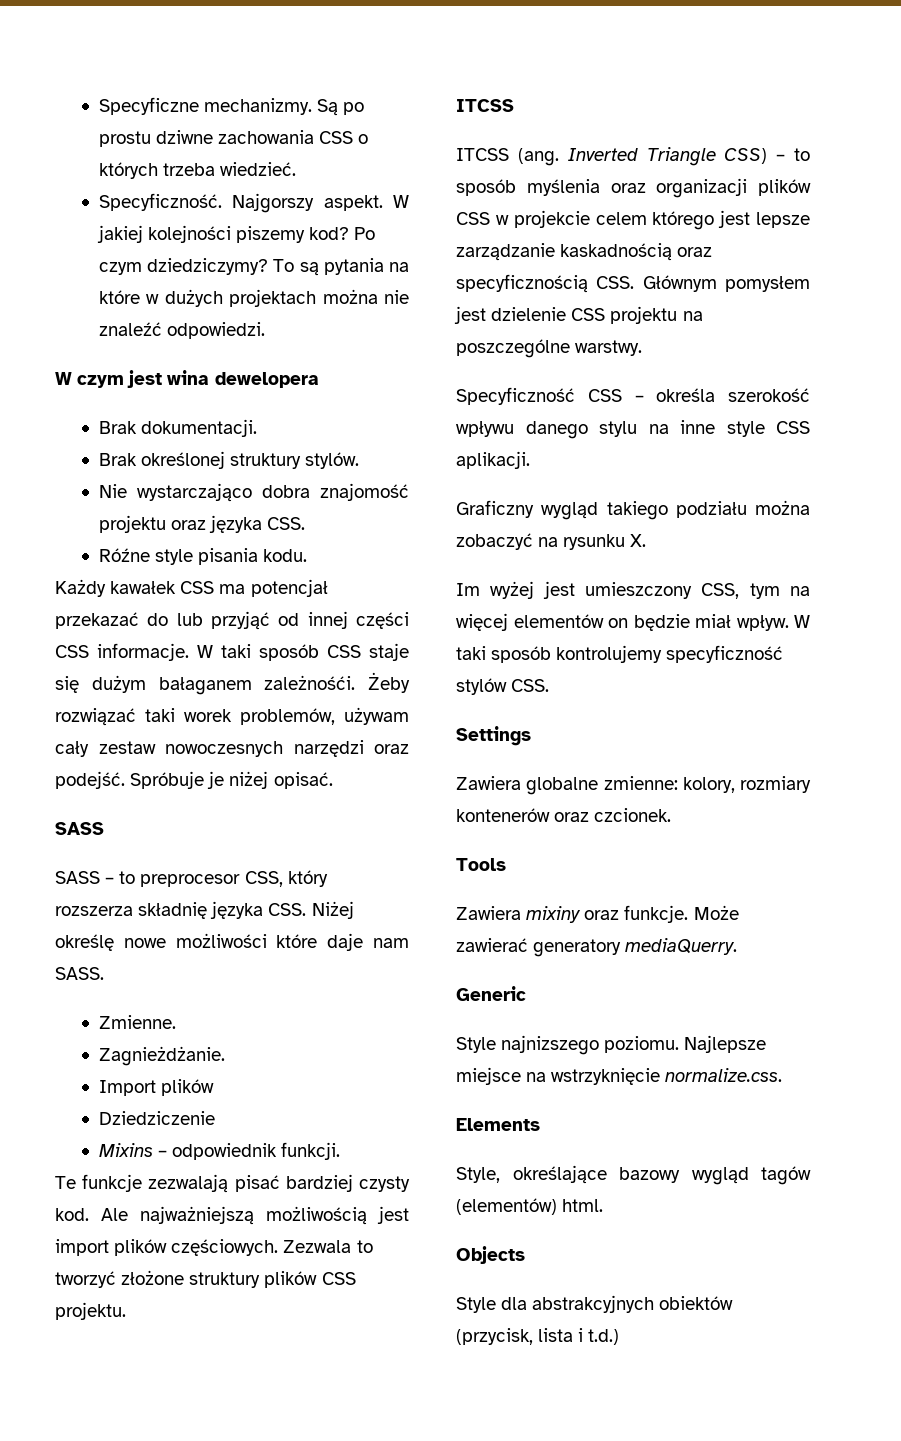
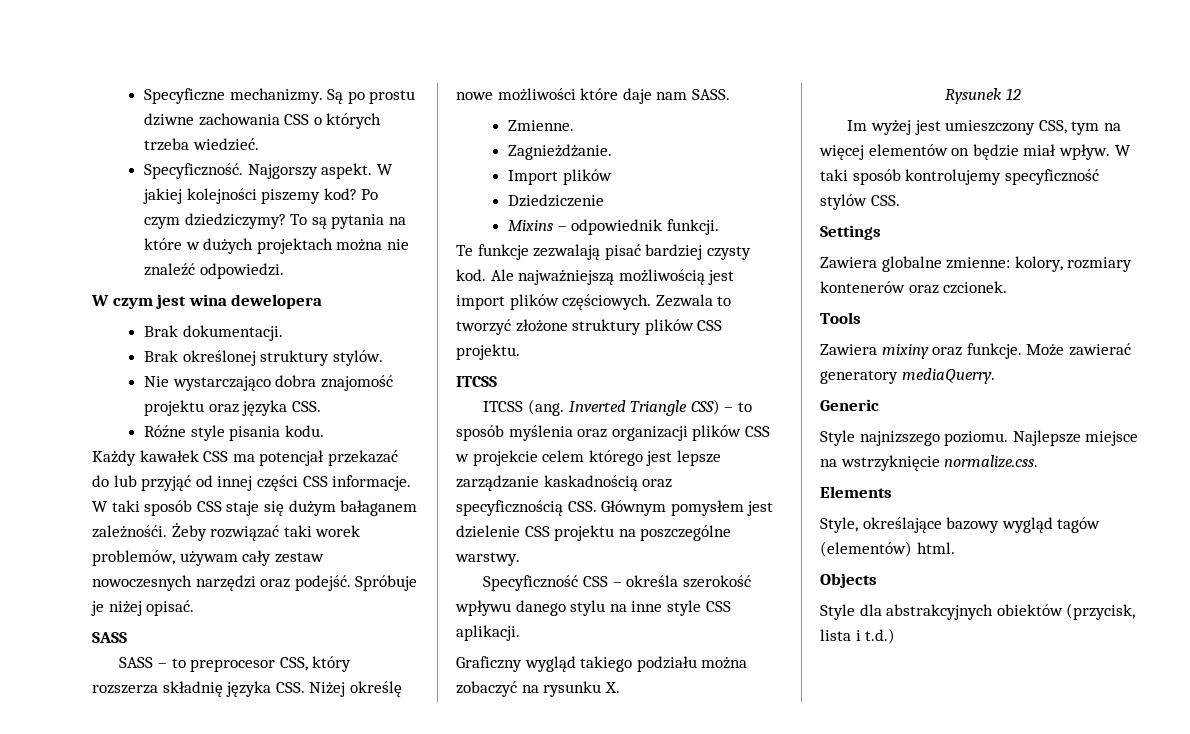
(647, 540) none -> [945,88,1021,104] // Rysunek 12

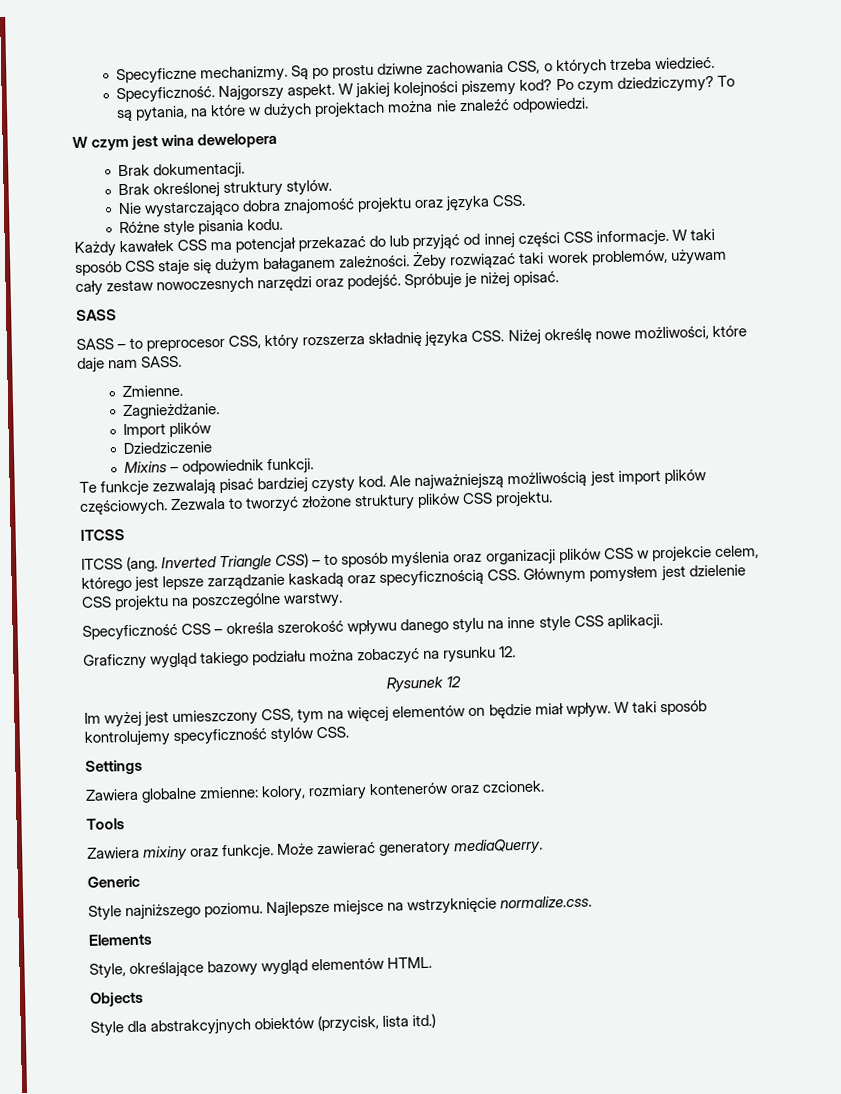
[284,114,310,125] CSS -> [507,60,541,75] CSS,
[331,214,385,229] pytania -> [135,105,189,122] pytania,
[144,425,187,438] Róźne -> [119,221,161,234] Różne
[92,525,167,538] zależnośći. -> [339,255,411,268] zależności.
[497,88,576,101] możliwości -> [633,326,709,341] możliwości,
[542,450,585,462] celem -> [714,545,759,560] celem,
[543,475,638,491] kaskadnością -> [288,572,345,588] kaskadą
[604,682,620,693] X. -> [499,646,517,658] 12.
[859,431,940,446] najnizszego -> [125,903,202,921] najniższego
[1057,517,1101,533] [820,541,955,557] tagów (elementów) html. -> [311,956,433,971] elementów HTML.
[855,628,896,644] i t.d.) -> [412,1013,437,1029] itd.)

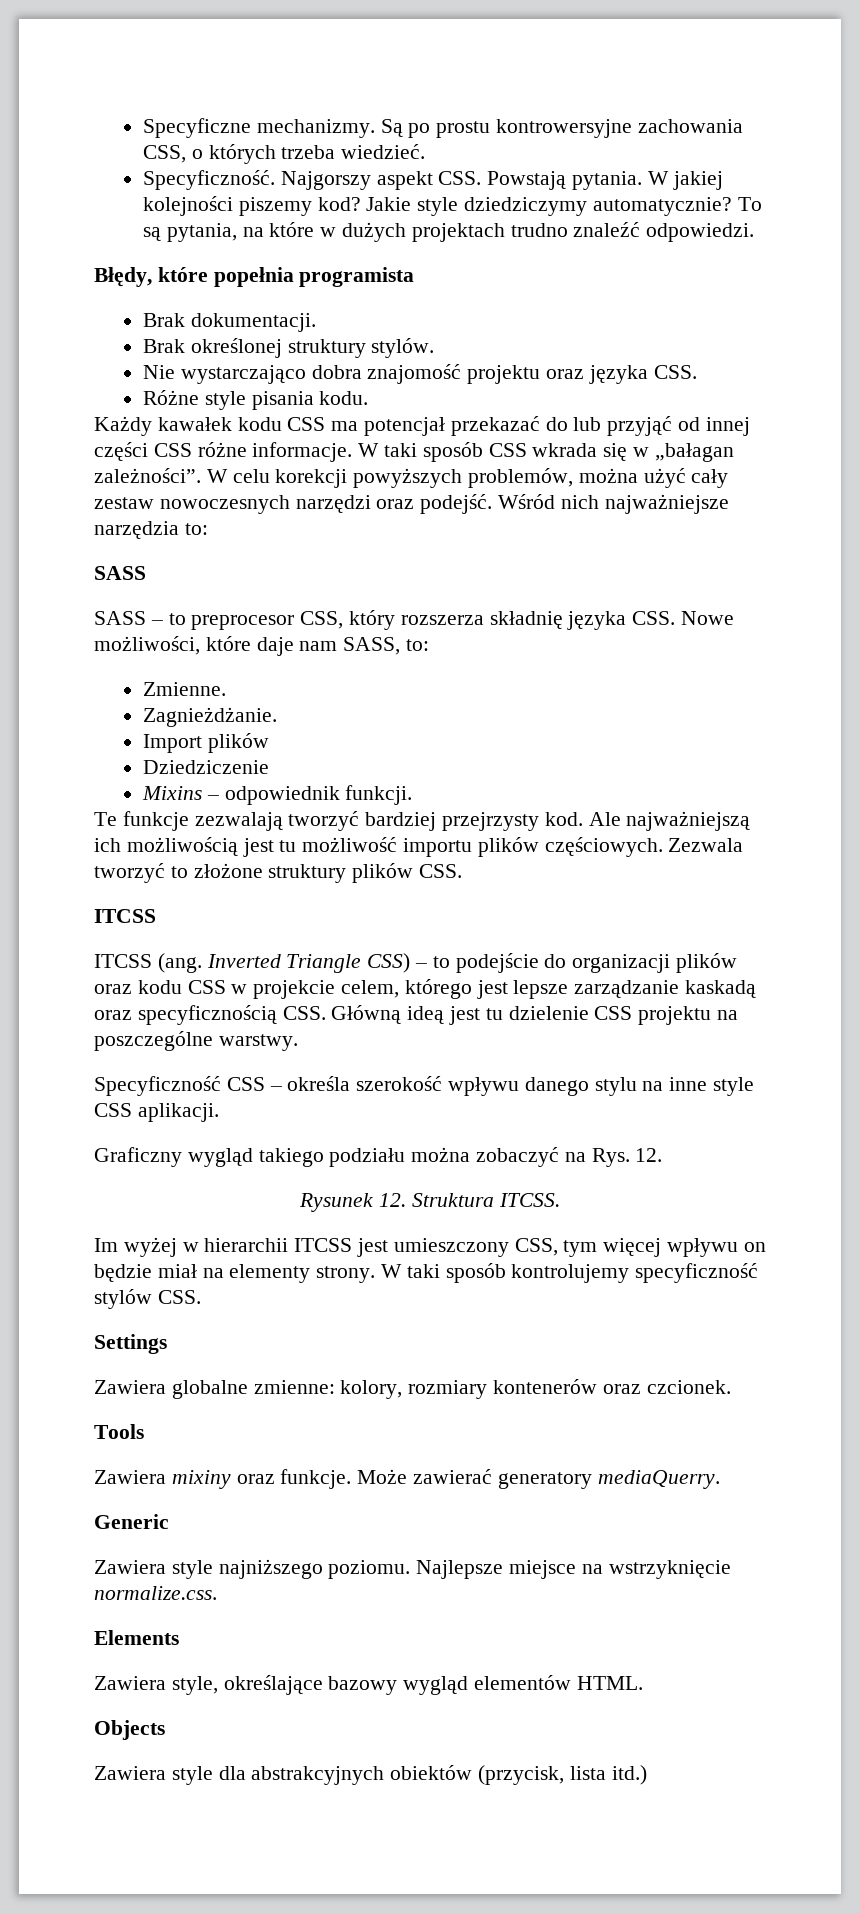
[377,62,424,75] dziwne -> [496,119,633,138] kontrowersyjne
[287,83,336,99] aspekt. -> [376,171,643,190] aspekt CSS. Powstają pytania.
[555,75,714,94] Po czym dziedziczymy? -> [366,197,732,216] Jakie style dziedziczymy automatycznie?
[387,100,457,113] można nie -> [510,223,568,237] trudno
[72,132,278,151] W czym jest wina dewelopera -> [94,267,415,287] Błędy, które popełnia programista
(175, 246) none -> [237,417,282,431] kodu
(593, 237) none -> [197,442,247,457] różne
[158,248,727,276] staje się dużym bałaganem zależności. Żeby rozwiązać taki worek problemów, używam -> [532,443,734,462] [94,468,686,488] wkrada się w „bałagan zależności”. W celu korekcji powyższych problemów, można użyć
[404,271,560,290] Spróbuje je niżej opisać. -> [498,494,729,514] [94,521,208,539] Wśród nich najważniejsze narzędzia to:
[507,328,631,346] Niżej określę nowe -> [681,611,735,625] Nowe
[141,355,183,368] SASS. -> [343,637,430,655] SASS, to:
[219,476,356,494] pisać bardziej czysty -> [288,811,540,831] tworzyć bardziej przejrzysty
(505, 482) none -> [94,838,121,852] ich
[617,470,661,485] import -> [279,837,473,857] tu możliwość importu
[228,496,300,513] to tworzyć -> [94,863,188,883] tworzyć to
[462,491,554,508] CSS projektu. -> [419,864,463,878] CSS.
[341,548,602,568] sposób myślenia oraz organizacji plików -> [455,953,738,973] [94,980,182,994] podejście do organizacji plików oraz kodu
[523,565,686,584] Głównym pomysłem jest -> [331,1005,503,1025] Główną ideą jest tu
[443,646,497,663] rysunku -> [591,1148,630,1167] Rys.
[446,676,462,688] 12 -> [379,1193,560,1207] 12. Struktura ITCSS.
(143, 719) none -> [182,1238,353,1252] w hierarchii ITCSS
[327,702,611,723] na więcej elementów on będzie miał wpływ. -> [603,1238,766,1257] [94,1264,376,1283] więcej wpływu on będzie miał na elementy strony.
[88,905,122,921] Style -> [94,1560,213,1579] Zawiera style
[89,963,126,979] Style, -> [94,1676,218,1695] Zawiera style,
[90,1021,124,1037] Style -> [94,1766,213,1785] Zawiera style

